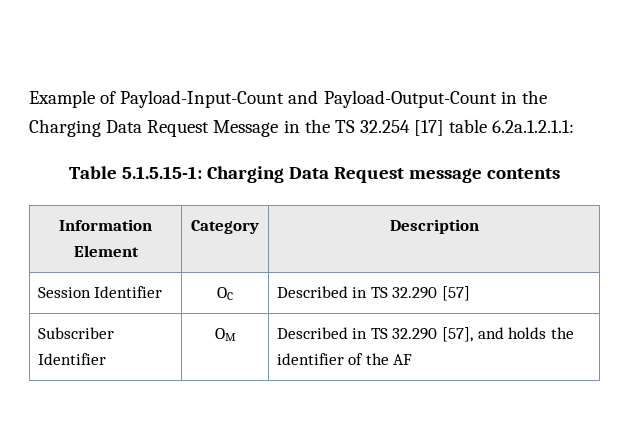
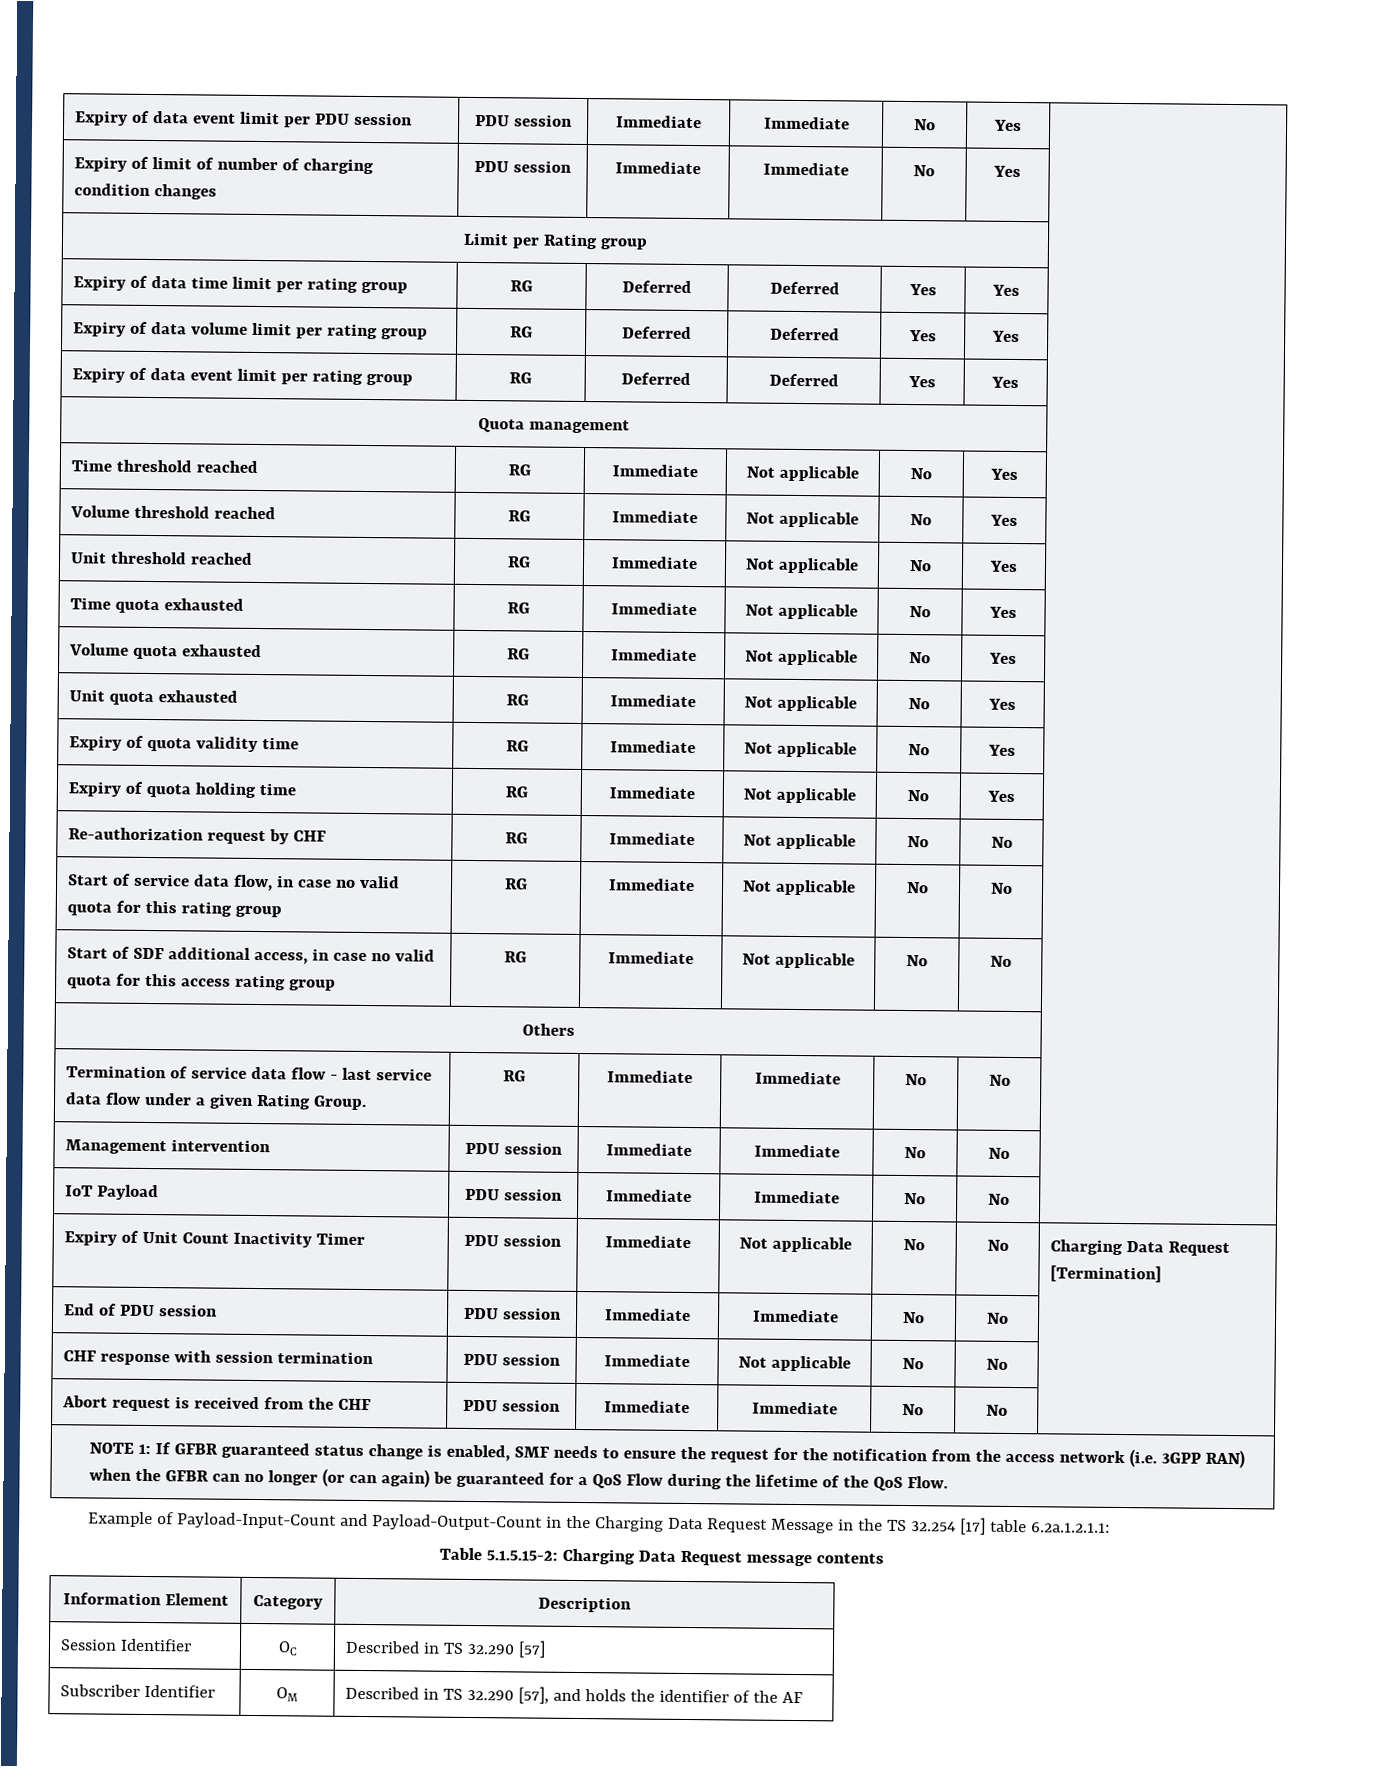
(29, 99) none -> [75,110,414,128] [475,114,573,127] [616,115,702,129] [763,116,850,130] [914,119,936,131] [994,119,1022,132] [74,156,375,175] [74,183,218,200] [474,160,572,173] [615,161,701,175] [762,162,849,176] [913,165,935,177] [993,165,1021,178] [463,232,648,250] [73,275,409,294] [510,280,533,292] [622,280,692,293] [769,281,840,295] [908,283,937,296] [992,284,1020,297] [73,321,429,340] [510,326,533,338] [622,326,692,339] [769,327,840,341] [908,329,937,342] [992,330,1020,343] [72,367,414,386] [509,372,532,384] [621,372,691,385] [768,373,839,387] [907,375,936,388] [991,376,1019,389] [478,418,630,434] [71,459,259,473] [508,464,531,476] [612,464,698,478] [746,465,859,482] [910,468,932,480] [990,468,1018,481] [70,505,277,520] [508,510,531,522] [612,510,698,524] [746,511,859,528] [910,514,932,526] [990,514,1018,527] [70,551,254,565] [507,556,531,568] [611,556,698,570] [745,557,859,574] [909,560,932,572] [989,560,1018,573] [70,597,245,614] [507,602,530,614] [611,602,697,616] [745,603,858,620] [909,606,931,618] [989,606,1017,619] [69,643,263,660] [507,648,530,660] [611,648,697,662] [745,649,858,666] [909,652,931,664] [989,652,1017,665] [69,689,239,706] [506,694,529,706] [610,694,696,708] [744,695,857,712] [908,698,930,710] [988,698,1016,711] [69,735,300,753] [506,740,529,752] [610,740,696,754] [744,741,857,758] [908,744,930,756] [988,744,1016,757] [68,781,297,798] [505,786,528,798] [609,786,695,800] [743,787,856,804] [907,790,929,802] [987,790,1015,803] [68,827,328,845] [505,832,528,844] [609,832,695,846] [743,833,856,850] [907,836,929,848] [990,836,1013,848] [68,873,401,892] [67,900,283,918] [504,878,528,890] [608,878,695,892] [742,879,856,896] [906,882,929,894] [989,882,1013,894] [67,946,436,965] [67,973,337,991] [504,951,527,963] [608,951,694,965] [742,952,855,969] [906,955,928,967] [989,955,1012,967] [521,1023,575,1036] [66,1065,433,1081] [65,1092,368,1111] [503,1070,526,1082] [607,1070,693,1084] [754,1071,841,1085] [905,1073,927,1086] [988,1074,1011,1086] [65,1139,272,1155] [465,1142,563,1155] [606,1143,692,1157] [753,1144,840,1158] [904,1146,926,1159] [987,1147,1010,1159] [65,1184,160,1201] [465,1188,563,1201] [606,1189,692,1203] [753,1190,840,1204] [904,1192,926,1205] [987,1193,1010,1205] [64,1230,366,1248] [464,1234,562,1247] [605,1235,691,1249] [739,1236,852,1253] [903,1238,925,1251] [986,1239,1009,1251] [1050,1239,1231,1257] [1050,1265,1163,1283] [64,1303,219,1317] [464,1307,562,1320] [605,1308,691,1322] [752,1309,839,1323] [902,1311,925,1324] [985,1312,1009,1324] [63,1350,375,1366] [463,1353,561,1366] [604,1354,690,1368] [738,1355,851,1372] [902,1357,924,1370] [985,1358,1008,1370] [62,1395,373,1412] [463,1399,561,1412] [604,1400,690,1414] [751,1401,838,1415] [902,1403,924,1416] [985,1404,1008,1416] [88,1442,1245,1469] [88,1468,948,1491] Expiry of data event limit per PDU session | PDU session | Immediate | Immediate | No | Yes | // Expiry of limit of number of charging condition changes | PDU session | Immediate | Immediate | No | Yes | // Limit per Rating group | // Expiry of data time limit per rating group | RG | Deferred | Deferred | Yes | Yes | // Expiry of data volume limit per rating group | RG | Deferred | Deferred | Yes | Yes | // Expiry of data event limit per rating group | RG | Deferred | Deferred | Yes | Yes | // Quota management | // Time threshold reached | RG | Immediate | Not applicable | No | Yes | // Volume threshold reached | RG | Immediate | Not applicable | No | Yes | // Unit threshold reached | RG | Immediate | Not applicable | No | Yes | // Time quota exhausted | RG | Immediate | Not applicable | No | Yes | // Volume quota exhausted | RG | Immediate | Not applicable | No | Yes | // Unit quota exhausted | RG | Immediate | Not applicable | No | Yes | // Expiry of quota validity time | RG | Immediate | Not applicable | No | Yes | // Expiry of quota holding time | RG | Immediate | Not applicable | No | Yes | // Re-authorization request by CHF | RG | Immediate | Not applicable | No | No | // Start of service data flow, in case no valid quota for this rating group | RG | Immediate | Not applicable | No | No | // Start of SDF additional access, in case no valid quota for this access rating group | RG | Immediate | Not applicable | No | No | // Others | // Termination of service data flow - last service data flow under a given Rating Group. | RG | Immediate | Immediate | No | No | // Management intervention | PDU session | Immediate | Immediate | No | No | // IoT Payload | PDU session | Immediate | Immediate | No | No | // Expiry of Unit Count Inactivity Timer | PDU session | Immediate | Not applicable | No | No | Charging Data Request [Termination] // End of PDU session | PDU session | Immediate | Immediate | No | No | // CHF response with session termination | PDU session | Immediate | Not applicable | No | No | // Abort request is received from the CHF | PDU session | Immediate | Immediate | No | No | // NOTE 1: If GFBR guaranteed status change is enabled, SMF needs to ensure the request for the notification from the access network (i.e. 3GPP RAN) when the GFBR can no longer (or can again) be guaranteed for a QoS Flow during the lifetime of the QoS Flow. //
[121,166,202,179] 5.1.5.15-1: -> [486,1550,559,1561] 5.1.5.15-2:

